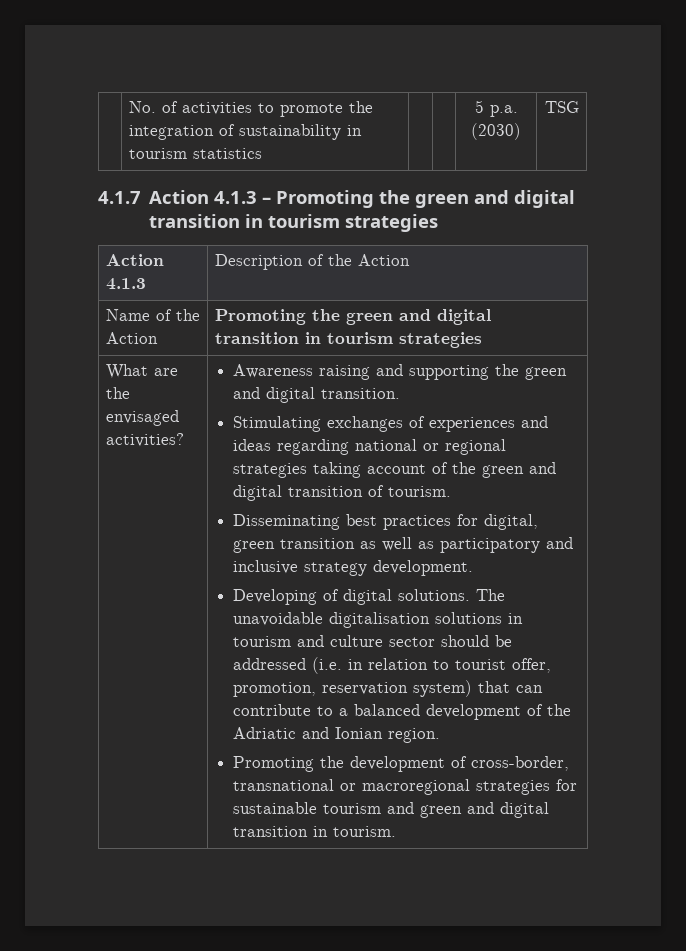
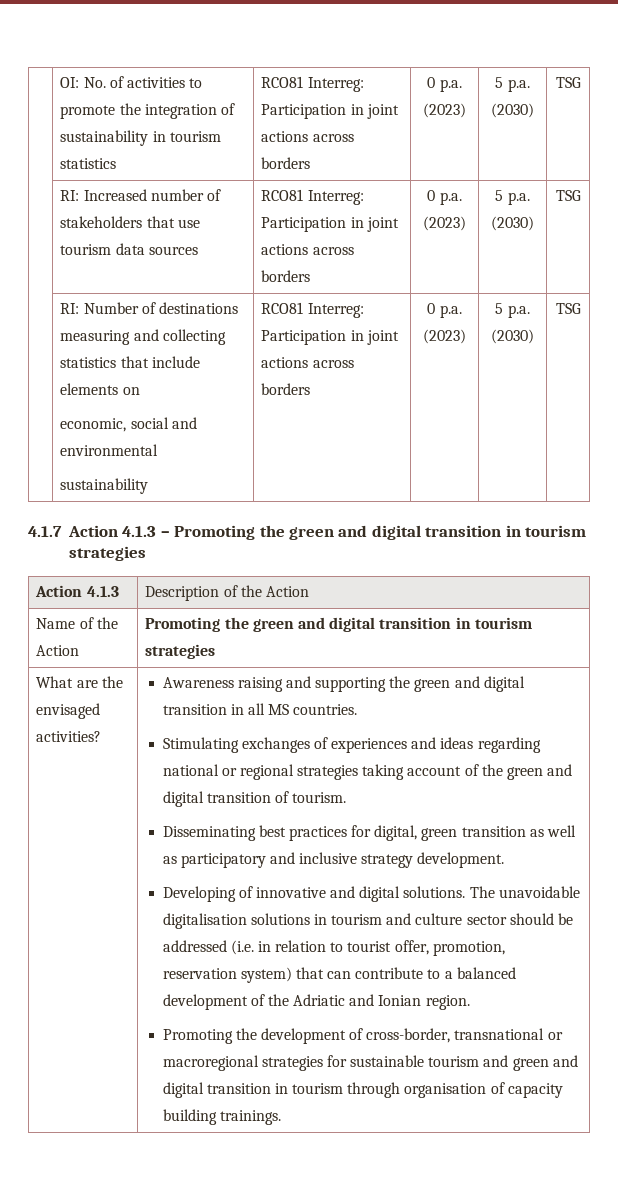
(128, 107) | -> [60,77,80,88] | OI:
(262, 153) | -> [261,76,364,92] [261,104,399,119] [261,131,354,142] [261,157,311,169] [427,77,462,92] [423,103,466,118] [495,77,530,92] [491,103,534,118] [555,77,581,88] [60,189,222,201] [60,216,200,228] [60,243,198,255] [261,189,364,205] [261,217,399,232] [261,244,354,255] [261,270,311,282] [427,190,462,205] [423,216,466,231] [495,190,530,205] [491,216,534,231] [555,190,581,201] [60,302,239,314] [60,329,226,345] [60,356,200,368] [60,383,140,395] [60,417,197,432] [60,444,159,456] [60,478,149,494] [261,302,364,318] [261,330,399,345] [261,357,354,368] [261,383,311,395] [427,303,462,318] [423,329,466,344] RCO81 Interreg: Participation in joint actions across borders | 0 p.a. (2023) | 5 p.a. (2030) | TSG // | RI: Increased number of stakeholders that use tourism data sources | RCO81 Interreg: Participation in joint actions across borders | 0 p.a. (2023) | 5 p.a. (2030) | TSG // | RI: Number of destinations measuring and collecting statistics that include elements on // economic, social and environmental // sustainability | RCO81 Interreg: Participation in joint actions across borders | 0 p.a. (2023)
[320,388,400,399] transition. -> [162,703,358,715] transition in all MS countries.
(339, 595) none -> [255,886,356,898] innovative and
[332,826,396,837] tourism. -> [292,1082,563,1098] [162,1109,281,1125] tourism through organisation of capacity building trainings.

